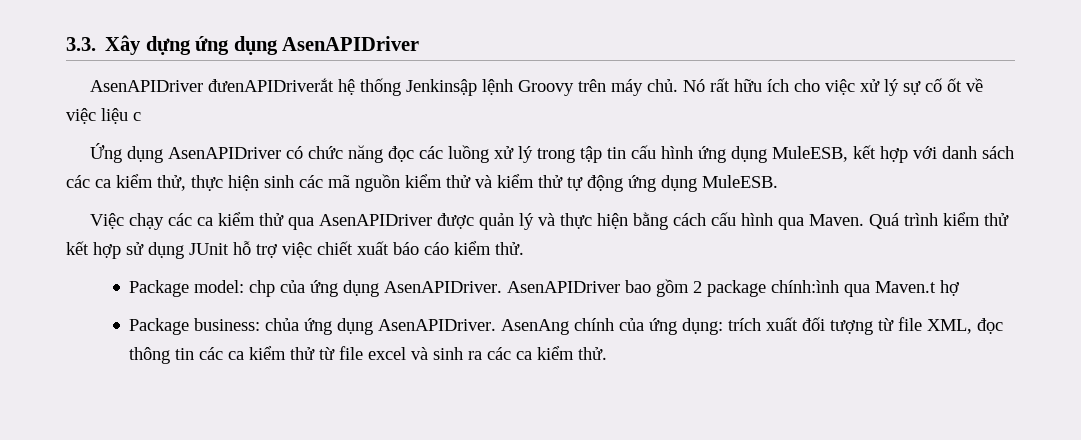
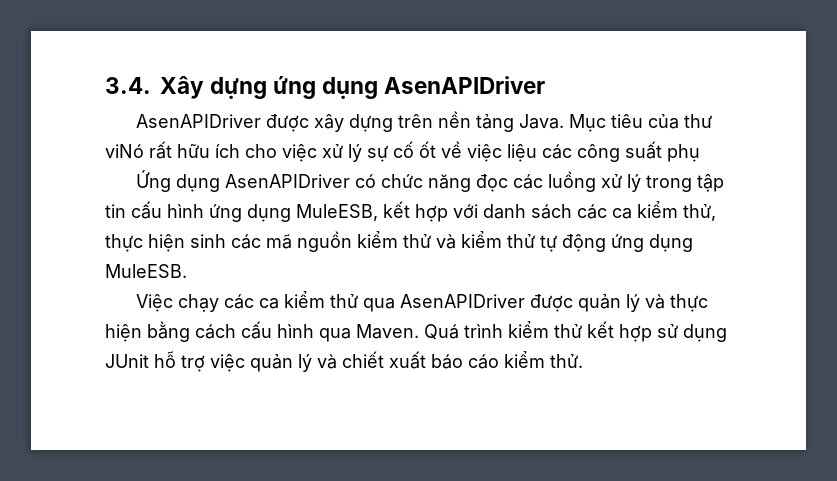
[66,37,96,51] 3.3. -> [105,77,151,94] 3.4.
[208,78,706,96] đưenAPIDriverắt hệ thống Jenkinsập lệnh Groovy trên máy chủ. Nó -> [265,111,712,132] [105,144,144,158] được xây dựng trên nền tảng Java. Mục tiêu của thư viNó
[133,112,141,121] c -> [542,141,700,162] các công suất phụ
(312, 250) none -> [250,354,337,372] quản lý và
[129,279,960,297] [129,317,1004,335] [129,346,608,364] // Package model: chp của ứng dụng AsenAPIDriver. AsenAPIDriver bao gồm 2 package chính:ình qua Maven.t hợ // Package business: chủa ứng dụng AsenAPIDriver. AsenAng chính của ứng dụng: trích xuất đối tượng từ file XML, đọc thông tin các ca kiểm thử từ file excel và sinh ra các ca kiểm thử. -> (583, 361) none

